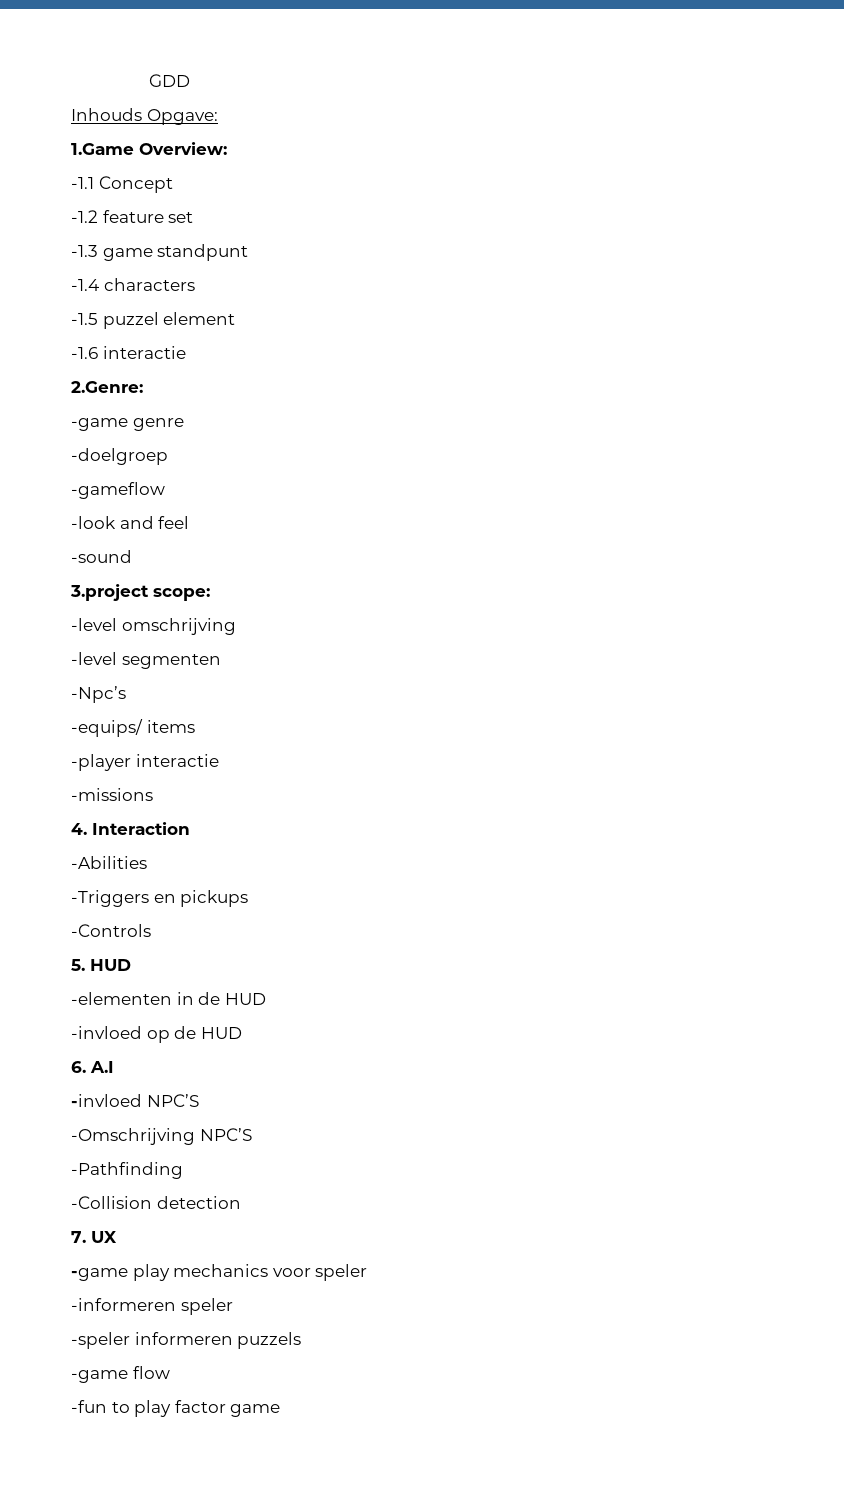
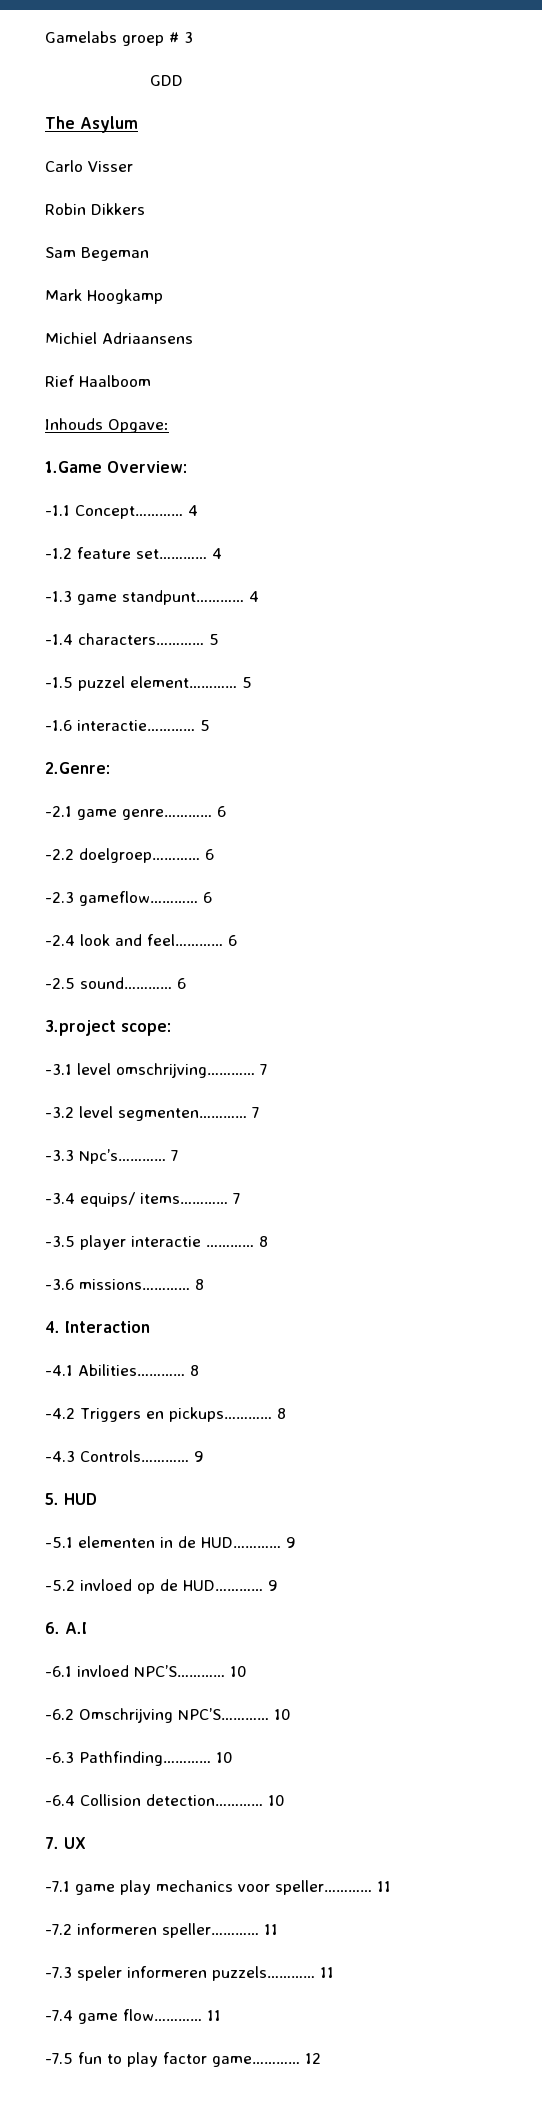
[148,74,190,87] GDD -> [45,31,193,46] [149,75,183,86] [45,116,138,133] [45,160,133,172] [45,203,145,215] [45,247,149,261] [45,289,163,304] [45,332,193,344] [45,375,151,387] Gamelabs groep # 3 // GDD // The Asylum // Carlo Visser // Robin Dikkers // Sam Begeman // Mark Hoogkamp // Michiel Adriaansens // Rief Haalboom
[98,176,173,193] Concept -> [75,505,198,519] Concept………… 4
[168,212,194,223] set -> [136,548,222,559] set………… 4
[157,244,249,261] standpunt -> [122,590,259,605] standpunt………… 4
[103,278,195,291] characters -> [78,633,219,645] characters………… 5
[163,312,236,325] element -> [130,676,252,688] element………… 5
[102,346,186,359] interactie -> [77,720,210,731] interactie………… 5
[71,418,184,431] [71,448,168,465] [71,482,165,499] [71,516,190,529] [71,550,132,563] [70,584,210,601] [71,618,236,635] [71,652,221,669] [71,686,126,703] [71,719,195,737] [71,754,219,771] [71,788,153,801] [71,822,190,835] [71,856,147,869] [71,890,249,907] [71,924,151,937] [71,959,131,971] [71,992,266,1005] [71,1026,242,1043] [71,1061,114,1073] [71,1094,199,1107] [71,1128,252,1145] [71,1162,183,1179] [71,1196,241,1209] -game genre // -doelgroep // -gameflow // -look and feel // -sound // 3.project scope: // -level omschrijving // -level segmenten // -Npc’s // -equips/ items // -player interactie // -missions // 4. Interaction // -Abilities // -Triggers en pickups // -Controls // 5. HUD // -elementen in de HUD // -invloed op de HUD // 6. A.I // -invloed NPC’S // -Omschrijving NPC’S // -Pathfinding // -Collision detection -> [45,806,226,820] [45,848,214,863] [45,891,212,906] [45,934,237,946] [45,977,186,989] [45,1020,171,1036] [45,1063,267,1078] [45,1106,259,1121] [45,1149,178,1164] [45,1192,240,1207] [45,1235,268,1250] [45,1279,204,1290] [45,1321,150,1333] [45,1364,199,1376] [45,1407,286,1422] [45,1450,204,1462] [45,1493,97,1505] [45,1536,296,1548] [45,1579,278,1594] [45,1622,87,1634] [45,1665,247,1677] [45,1708,291,1723] [45,1751,233,1766] [45,1794,285,1806] -2.1 game genre………… 6 // -2.2 doelgroep………… 6 // -2.3 gameflow………… 6 // -2.4 look and feel………… 6 // -2.5 sound………… 6 // 3.project scope: // -3.1 level omschrijving………… 7 // -3.2 level segmenten………… 7 // -3.3 Npc’s………… 7 // -3.4 equips/ items………… 7 // -3.5 player interactie ………… 8 // -3.6 missions………… 8 // 4. Interaction // -4.1 Abilities………… 8 // -4.2 Triggers en pickups………… 8 // -4.3 Controls………… 9 // 5. HUD // -5.1 elementen in de HUD………… 9 // -5.2 invloed op de HUD………… 9 // 6. A.I // -6.1 invloed NPC’S………… 10 // -6.2 Omschrijving NPC’S………… 10 // -6.3 Pathfinding………… 10 // -6.4 Collision detection………… 10
[71,1268,128,1281] -game -> [45,1881,115,1895] -7.1 game
[315,1264,368,1281] [71,1298,233,1315] [71,1332,302,1349] [71,1366,170,1383] [71,1400,107,1413] speler // -informeren speler // -speler informeren puzzels // -game flow // -fun -> [275,1880,391,1895] [45,1923,278,1938] [45,1966,334,1981] [45,2009,221,2024] [45,2052,102,2064] speller………… 11 // -7.2 informeren speller………… 11 // -7.3 speler informeren puzzels………… 11 // -7.4 game flow………… 11 // -7.5 fun
[230,1404,281,1417] game -> [212,2053,321,2067] game………… 12

